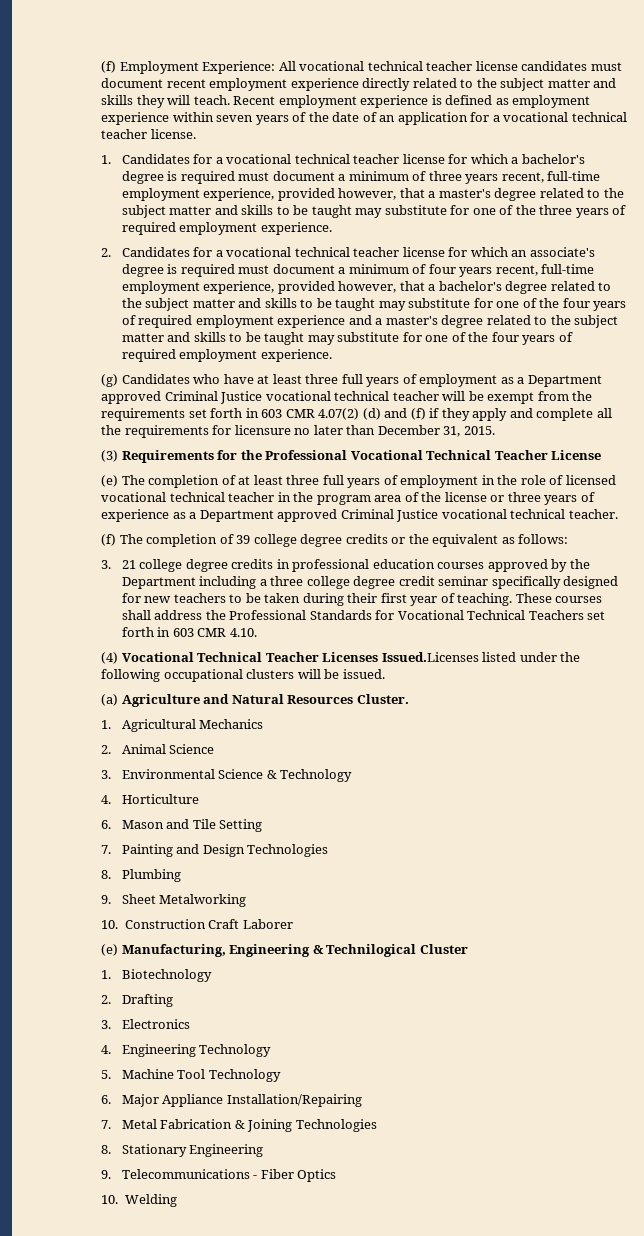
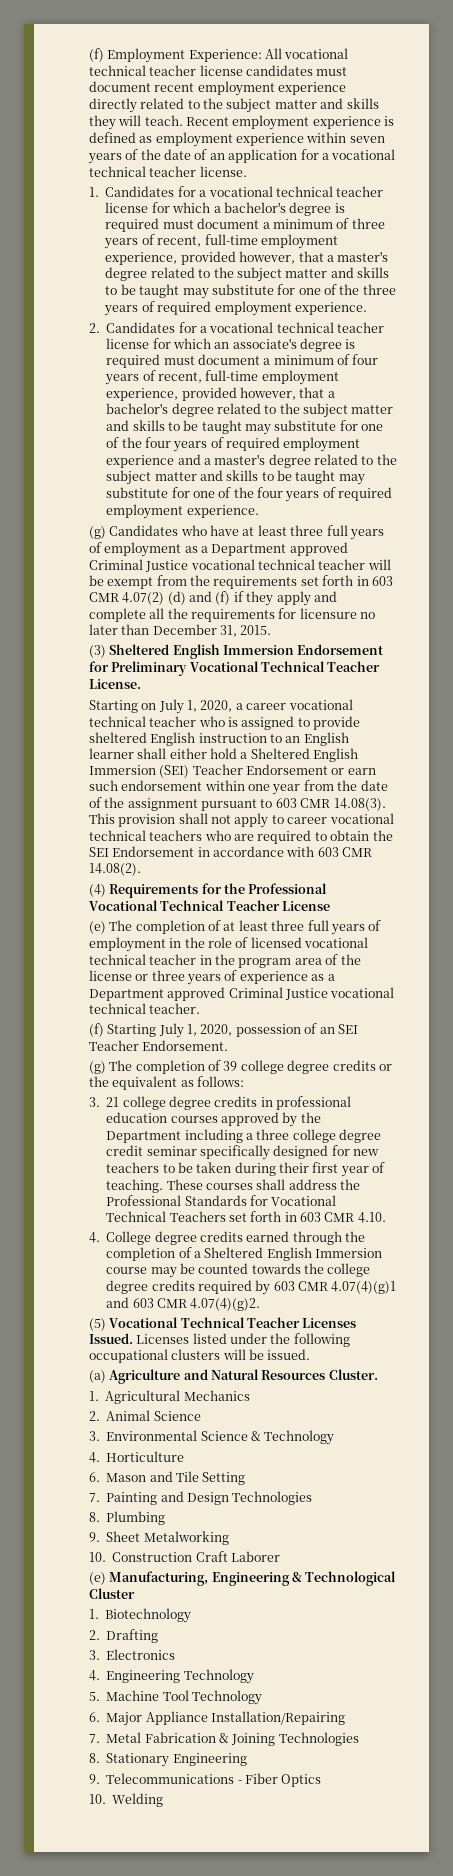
(499, 179) none -> [141,234,155,245] of
(493, 272) none -> [142,370,156,381] of
(119, 456) none -> [109,644,384,659] [88,661,381,676] [88,679,141,689] [88,699,353,714] [88,716,361,730] [88,732,349,746] [88,748,359,762] [88,764,376,778] [88,780,388,795] [88,797,386,811] [88,813,394,828] [88,830,393,844] [88,846,373,857] [88,863,141,876] [88,884,106,897] Sheltered English Immersion Endorsement for Preliminary Vocational Technical Teacher License. // Starting on July 1, 2020, a career vocational technical teacher who is assigned to provide sheltered English instruction to an English learner shall either hold a Sheltered English Immersion (SEI) Teacher Endorsement or earn such endorsement within one year from the date of the assignment pursuant to 603 CMR 14.08(3). This provision shall not apply to career vocational technical teachers who are required to obtain the SEI Endorsement in accordance with 603 CMR 14.08(2). // (4)
(117, 540) none -> [107,1023,358,1038] [88,1040,229,1051] [88,1061,106,1074] Starting July 1, 2020, possession of an SEI Teacher Endorsement. // (g)
[101,652,119,664] (4) -> [88,1231,366,1245] [106,1247,383,1261] [106,1263,371,1278] [106,1280,397,1295] [106,1297,261,1311] [88,1318,106,1331] 4. College degree credits earned through the completion of a Sheltered English Immersion course may be counted towards the college degree credits required by 603 CMR 4.07(4)(g)1 and 603 CMR 4.07(4)(g)2. // (5)
[381,652,479,662] Issued.Licenses -> [88,1333,190,1344] Issued. Licenses
[326,944,417,957] Technilogical -> [305,1571,397,1586] Technological

